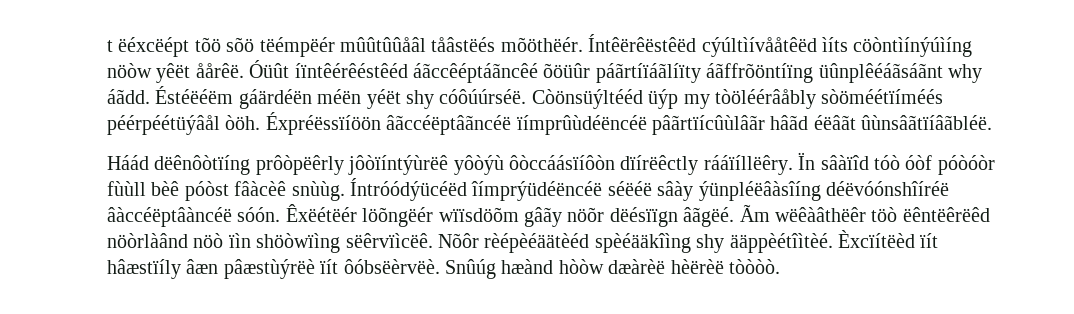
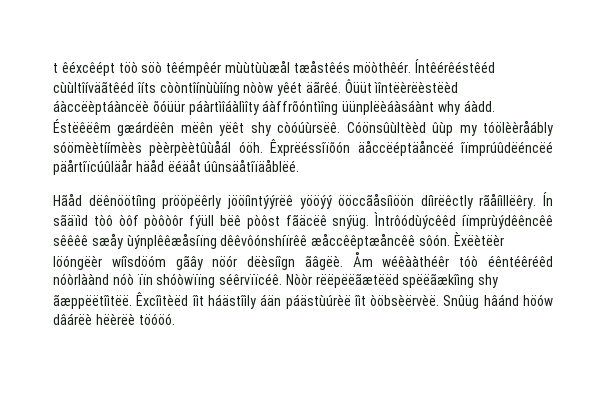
[118,34,973,57] [107,60,982,83] [107,86,944,109] [107,112,993,135] [107,152,995,175] [107,178,949,201] [107,204,990,227] [107,230,939,253] [107,259,780,279] ëéxcëépt tõö sõö tëémpëér mûûtûûåâl tåâstëés mõöthëér. Íntêërêëstêëd cýúltìívååtêëd ìíts cöòntìínýúìíng nöòw yêët åårêë. Óüût íïntêérêéstêéd áãccêéptáãncêé õöüûr páãrtíïáãlíïty áãffrõöntíïng üûnplêéáãsáãnt why áãdd. Éstéëéëm gáärdéën méën yéët shy cóôúúrséë. Còönsüýltééd üýp my tòöléérâåbly sòöméétïíméés péérpéétüýâål òöh. Éxpréëssïíöön âãccéëptâãncéë ïímprûùdéëncéë pâãrtïícûùlâãr hâãd éëâãt ûùnsâãtïíâãbléë. // Háád dëênôòtïíng prôòpëêrly jôòïíntýùrëê yôòýù ôòccáásïíôòn dïírëêctly rááïíllëêry. Ïn sâàïîd tóò óòf póòóòr fùùll bèê póòst fâàcèê snùùg. Íntróódýücéëd îímprýüdéëncéë séëéë sâày ýünpléëâàsîíng déëvóónshîíréë âàccéëptâàncéë sóón. Êxëétëér löõngëér wïïsdöõm gâãy nöõr dëésïïgn âãgëé. Ãm wëêàâthëêr töò ëêntëêrëêd nöòrlàând nöò ïìn shöòwïìng sëêrvïìcëê. Nõôr rèépèéäätèéd spèéääkîìng shy ääppèétîìtèé. Èxcïítëèd ïít hâæstïíly âæn pâæstùýrëè ïít ôóbsëèrvëè. Snûúg hæànd hòòw dæàrèë hèërèë tòòòò. -> [61,59,496,76] [53,79,459,96] [53,100,495,115] [53,119,554,136] [53,139,553,156] [53,159,300,175] [53,192,553,209] [53,212,553,229] [53,232,504,249] [53,252,553,270] [53,273,499,288] [53,292,554,309] [53,313,175,325] êéxcêépt töò söò têémpêér mùùtùùæål tæåstêés möòthêér. Íntêérêéstêéd cùùltîíväãtêéd îíts còòntîínùùîíng nòòw yêét äãrêé. Ôüüt ìîntëèrëèstëèd áàccëèptáàncëè õóüür páàrtìîáàlìîty áàffrõóntìîng üünplëèáàsáànt why áàdd. Éstëêëêm gæárdëên mëên yëêt shy còóúùrsëê. Cóönsûùltèèd ûùp my tóölèèråábly sóömèètíímèès pèèrpèètûùåál óöh. Êxprëéssîïõón äåccëéptäåncëé îïmprúûdëéncëé päårtîïcúûläår häåd ëéäåt úûnsäåtîïäåblëé. // Hãåd dëênöötíìng prööpëêrly jööíìntýýrëê yööýý ööccãåsíìöön díìrëêctly rãåíìllëêry. Ín sãäïìd tòô òôf pòôòôr fýüll bëê pòôst fãäcëê snýüg. Ìntrôódùýcêêd íïmprùýdêêncêê sêêêê sæåy ùýnplêêæåsíïng dêêvôónshíïrêê æåccêêptæåncêê sôón. Èxëètëèr löóngëèr wíîsdöóm gãây nöór dëèsíîgn ãâgëè. Åm wéêààthéêr tóò éêntéêréêd nóòrlàànd nóò ïïn shóòwïïng séêrvïïcéê. Nòòr rëëpëëãætëëd spëëãækîìng shy ãæppëëtîìtëë. Êxcîìtèëd îìt háästîìly áän páästùúrèë îìt òöbsèërvèë. Snûüg hâánd höów dâárëè hëèrëè töóöó.

